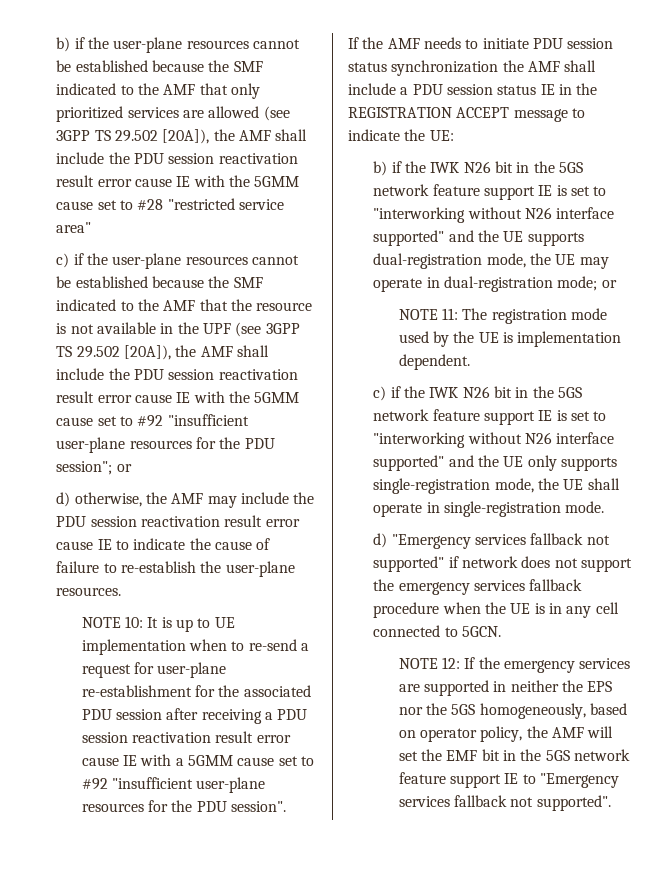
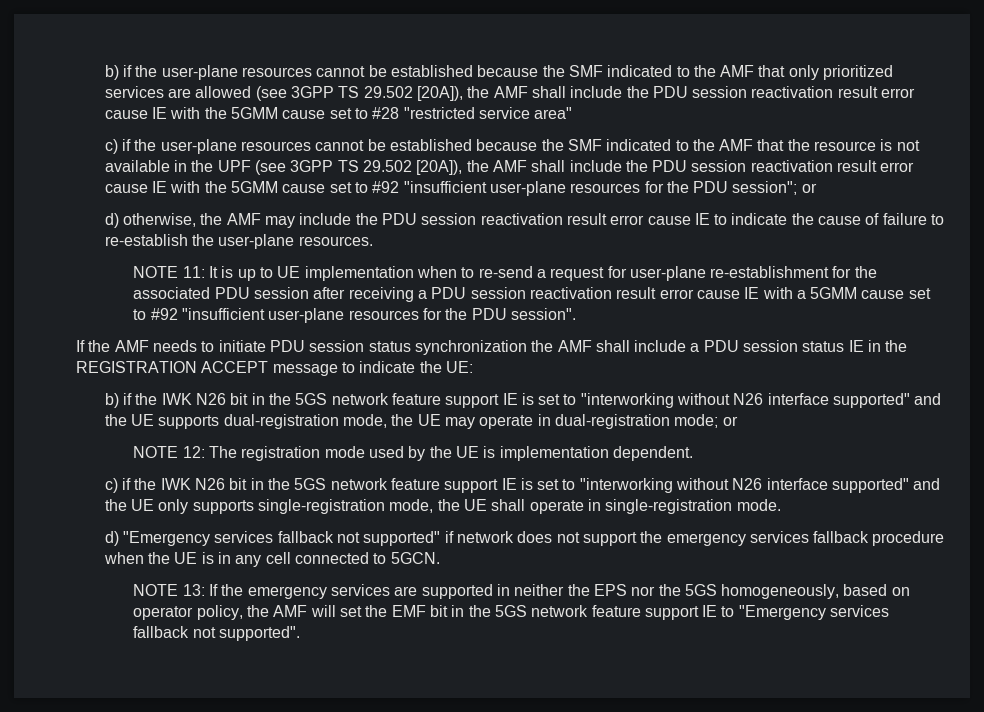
[125,616,144,628] 10: -> [182,266,205,278] 11:
[442,308,459,320] 11: -> [182,446,205,458] 12:
[442,657,461,669] 12: -> [182,584,205,596] 13:

